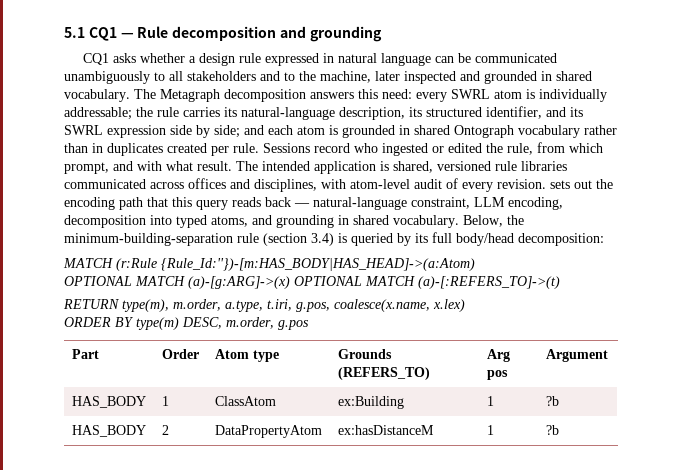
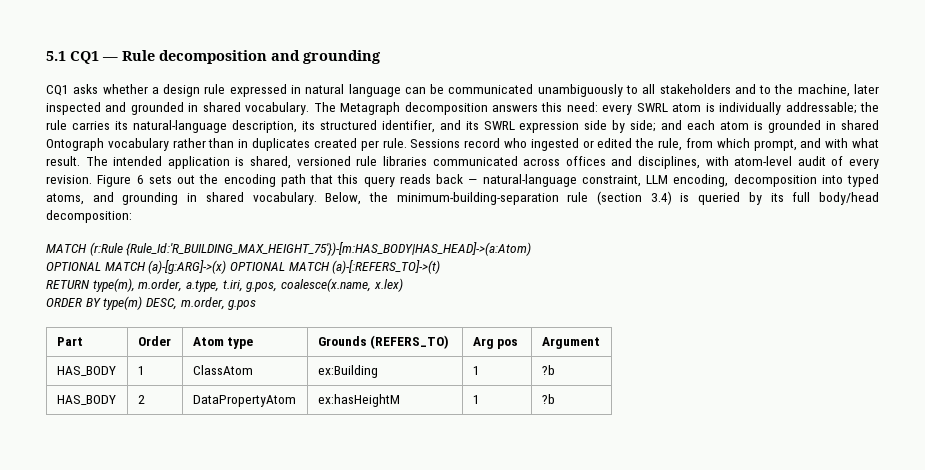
(546, 184) none -> [97,175,144,187] Figure 6
[161,258,475,271] {Rule_Id:''})-[m:HAS_BODY|HAS_HEAD]->(a:Atom) -> [126,242,532,256] {Rule_Id:'R_BUILDING_MAX_HEIGHT_75'})-[m:HAS_BODY|HAS_HEAD]->(a:Atom)
[337,425,434,435] ex:hasDistanceM -> [317,394,400,407] ex:hasHeightM

